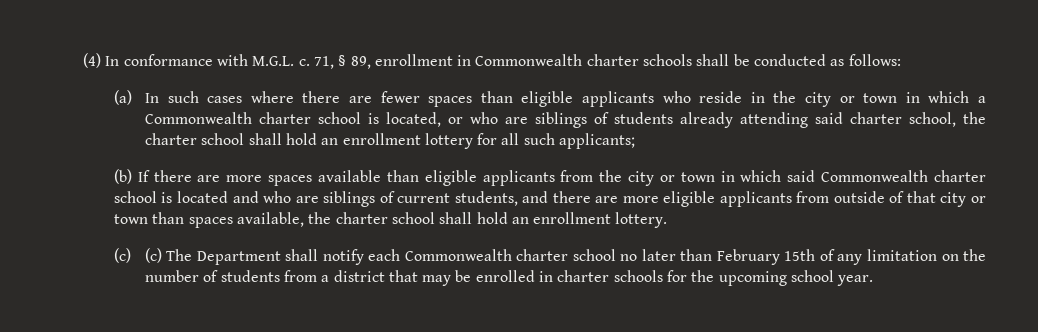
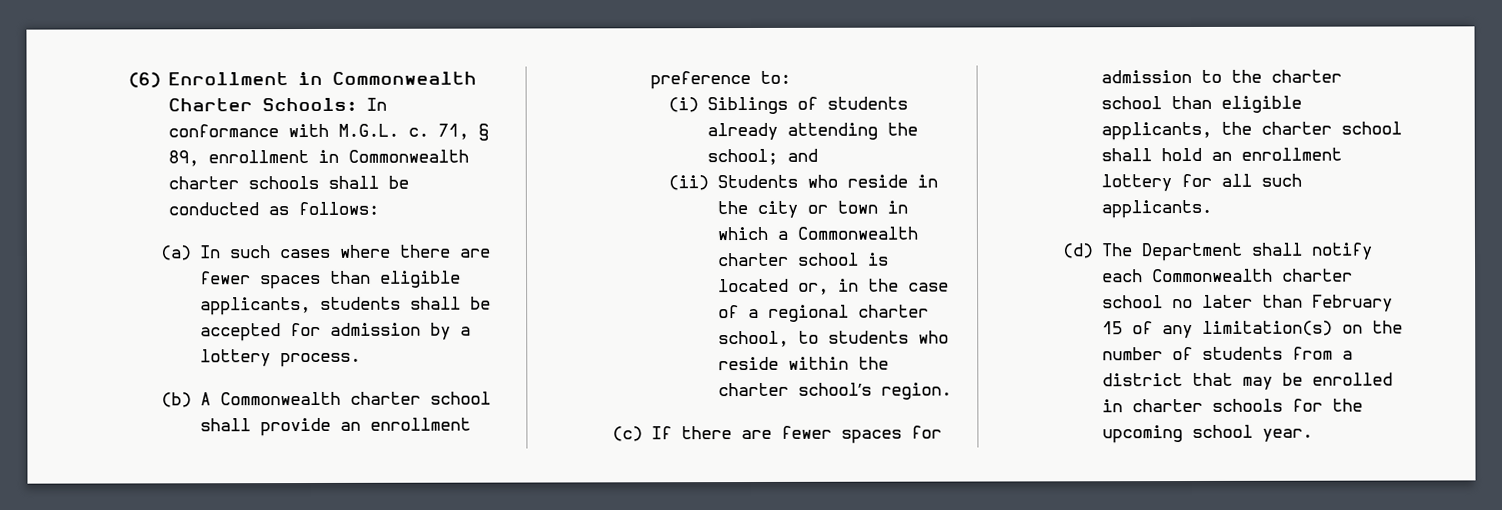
[82,53,101,68] (4) -> [127,71,478,88] [168,97,358,112] (6) Enrollment in Commonwealth Charter Schools:
[581,91,654,107] applicants -> [199,296,491,316] [199,322,471,342] [199,349,361,368] [161,391,491,408] [199,417,471,437] [649,70,791,90] [668,96,908,115] [706,122,918,141] [706,148,818,166] [668,174,798,191] applicants, students shall be accepted for admission by a lottery process. // (b) A Commonwealth charter school shall provide an enrollment preference to: // (i) Siblings of students already attending the school; and // (ii) Students
[385,112,956,128] located, or who are siblings of students already attending said charter school, -> [717,278,949,295] [717,304,929,322] [717,330,949,348] [717,356,889,371] [717,382,952,400] [612,425,942,444] [1100,69,1342,84] [1100,95,1302,113] [1100,121,1212,141] located or, in the case of a regional charter school, to students who reside within the charter school’s region. // (c) If there are fewer spaces for admission to the charter school than eligible applicants,
[559,133,636,149] [113,169,986,186] [113,191,987,207] [113,212,668,228] [113,248,162,263] applicants; // (b) If there are more spaces available than eligible applicants from the city or town in which said Commonwealth charter school is located and who are siblings of current students, and there are more eligible applicants from outside of that city or town than spaces available, the charter school shall hold an enrollment lottery. // (c) (c) -> [1100,199,1212,219] [1062,243,1095,259] applicants. // (d)
[784,249,816,261] 15th -> [1101,321,1123,335] 15
[866,249,937,261] limitation -> [1201,320,1333,336] limitation(s)

